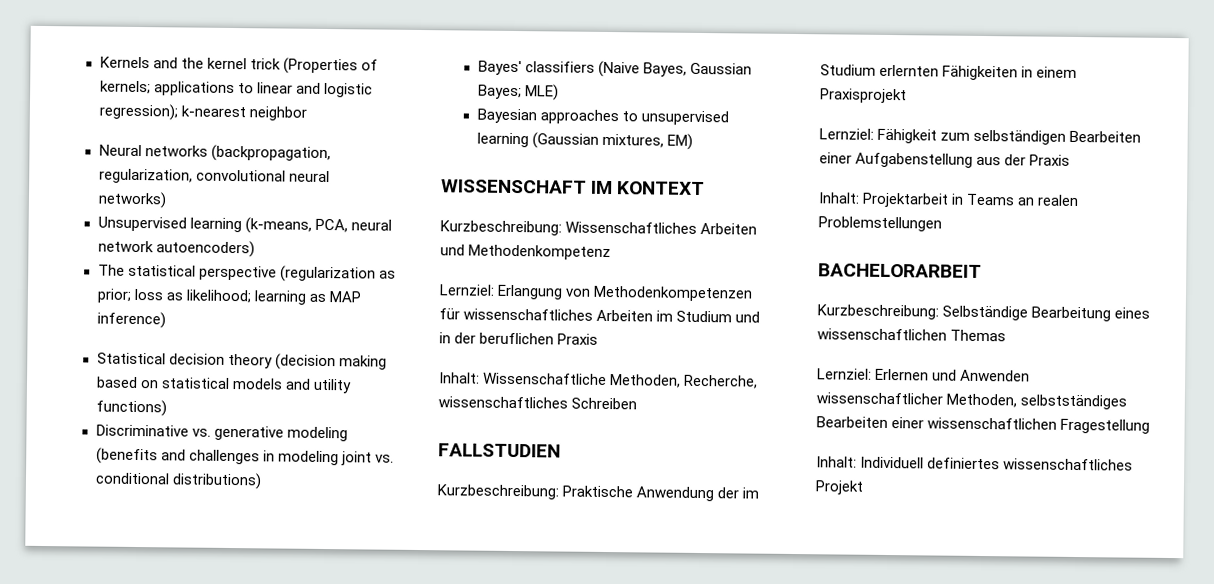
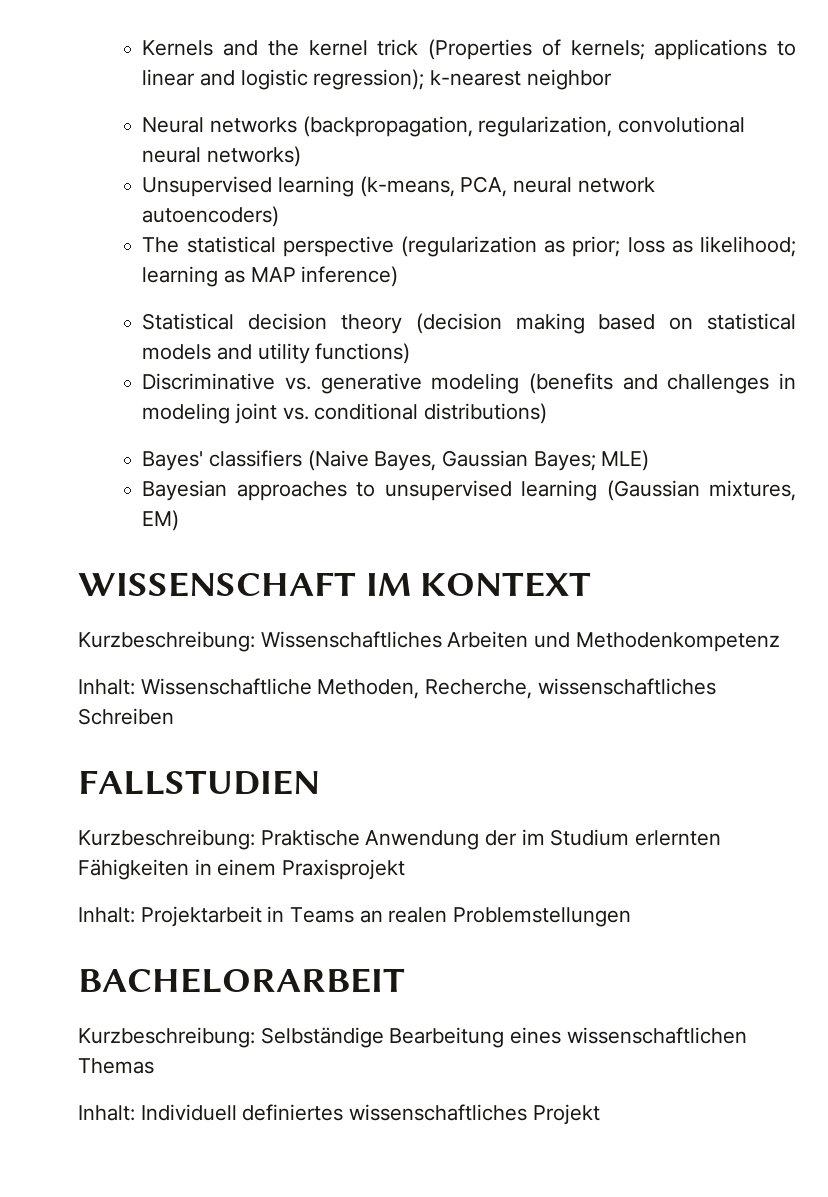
[439,284,754,302] [439,308,761,323] [439,332,599,345] // Lernziel: Erlangung von Methodenkompetenzen für wissenschaftliches Arbeiten im Studium und in der beruflichen Praxis -> (780, 642) none
[819,128,1142,145] [819,152,1071,168] // Lernziel: Fähigkeit zum selbständigen Bearbeiten einer Aufgabenstellung aus der Praxis -> (406, 869) none
[817,368,1031,382] [816,392,1128,410] [816,416,1151,434] // Lernziel: Erlernen und Anwenden wissenschaftlicher Methoden, selbstständiges Bearbeiten einer wissenschaftlichen Fragestellung -> (154, 1066) none

